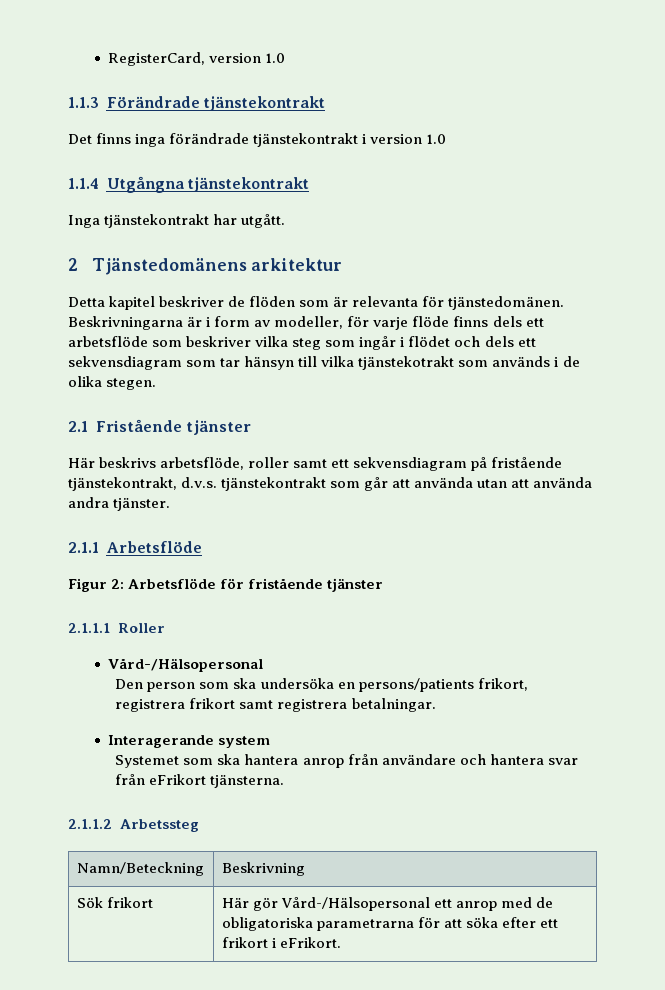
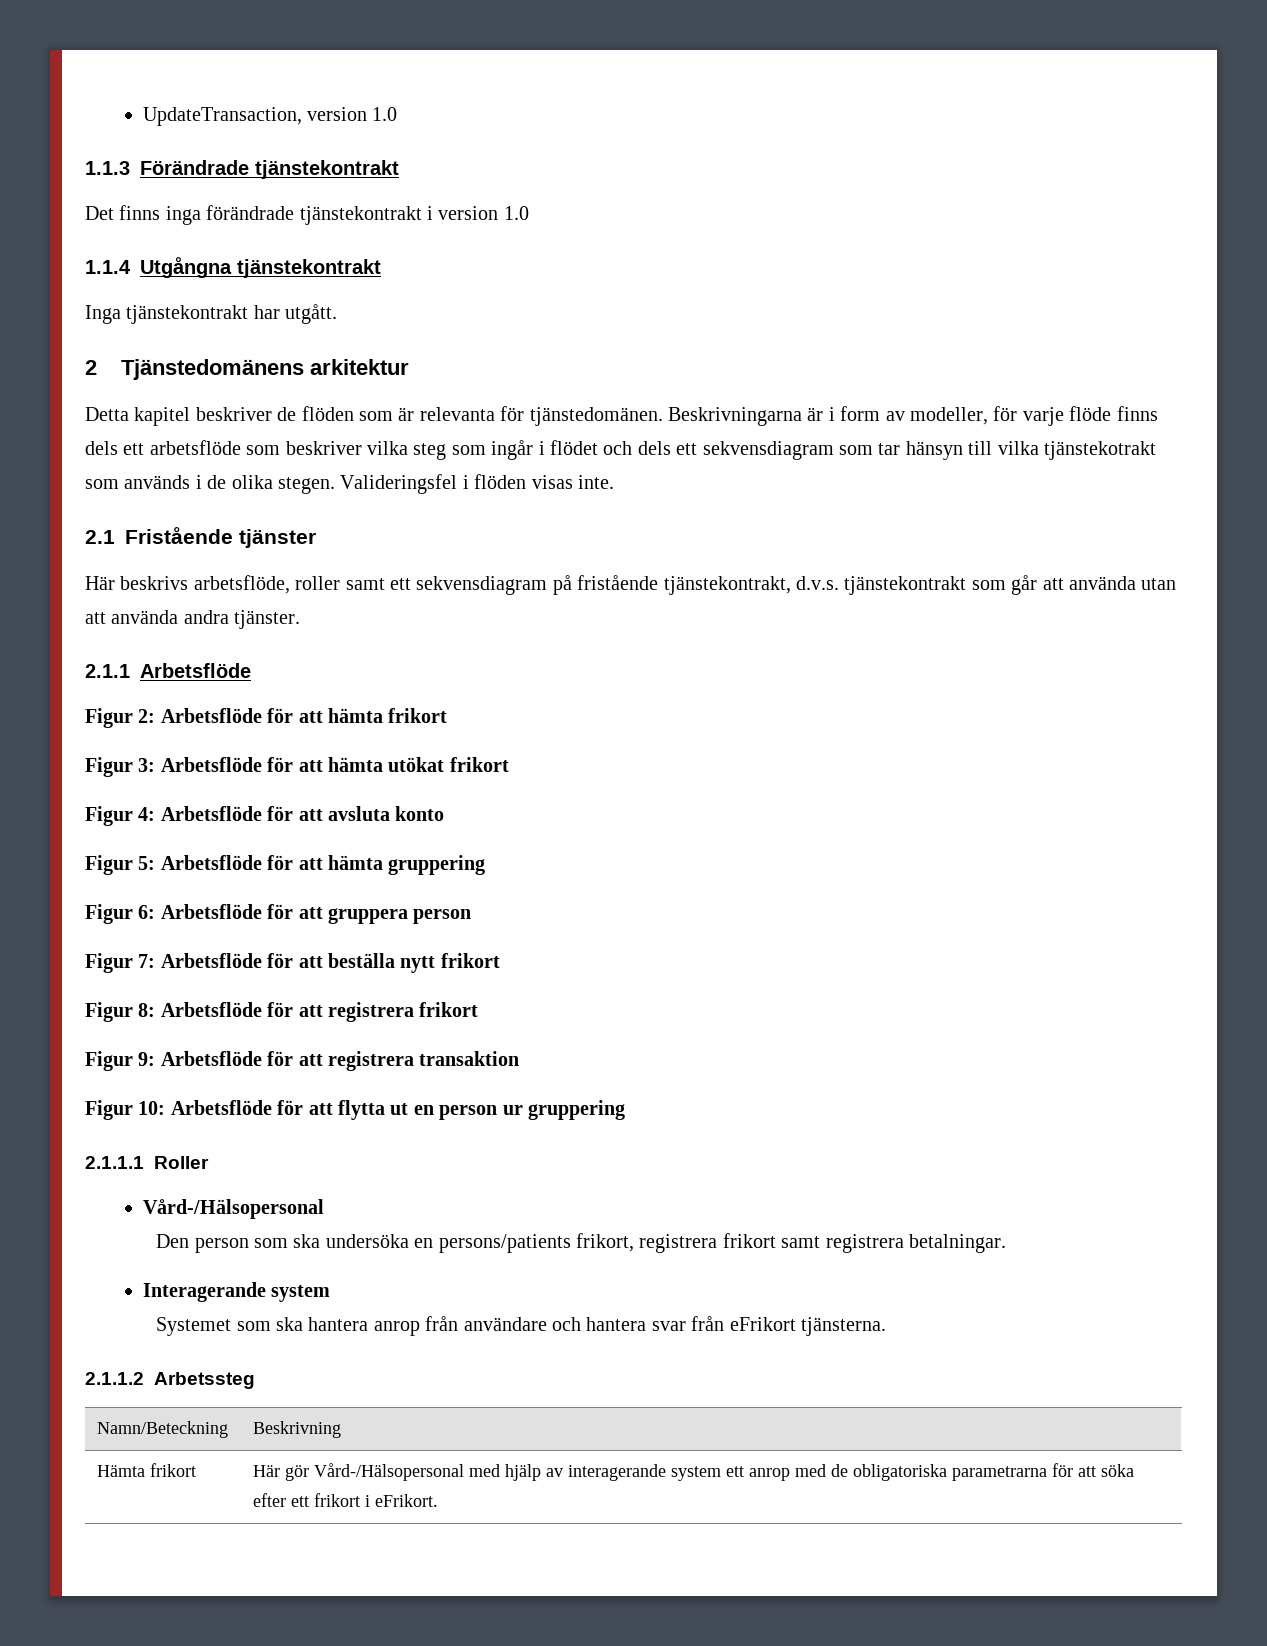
[108,52,206,66] RegisterCard, -> [142,107,302,126] UpdateTransaction,
(157, 384) none -> [340,474,614,494] Valideringsfel i flöden visas inte.
[248,578,384,592] fristående tjänster -> [298,708,448,723] [85,757,509,777] [85,806,445,826] [85,855,486,875] [85,904,472,924] [85,953,500,973] [85,1002,479,1022] [85,1051,520,1071] [85,1100,625,1120] att hämta frikort // Figur 3: Arbetsflöde för att hämta utökat frikort // Figur 4: Arbetsflöde för att avsluta konto // Figur 5: Arbetsflöde för att hämta gruppering // Figur 6: Arbetsflöde för att gruppera person // Figur 7: Arbetsflöde för att beställa nytt frikort // Figur 8: Arbetsflöde för att registrera frikort // Figur 9: Arbetsflöde för att registrera transaktion // Figur 10: Arbetsflöde för att flytta ut en person ur gruppering
[76,897,103,908] Sök -> [97,1465,146,1477] Hämta
(430, 904) none -> [469,1464,722,1481] med hjälp av interagerande system

